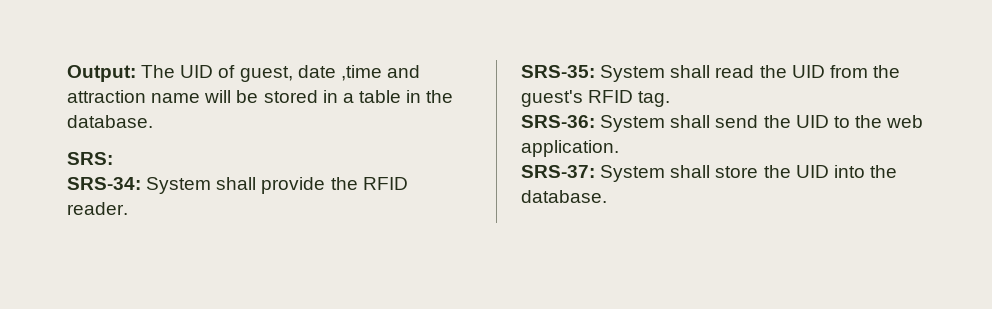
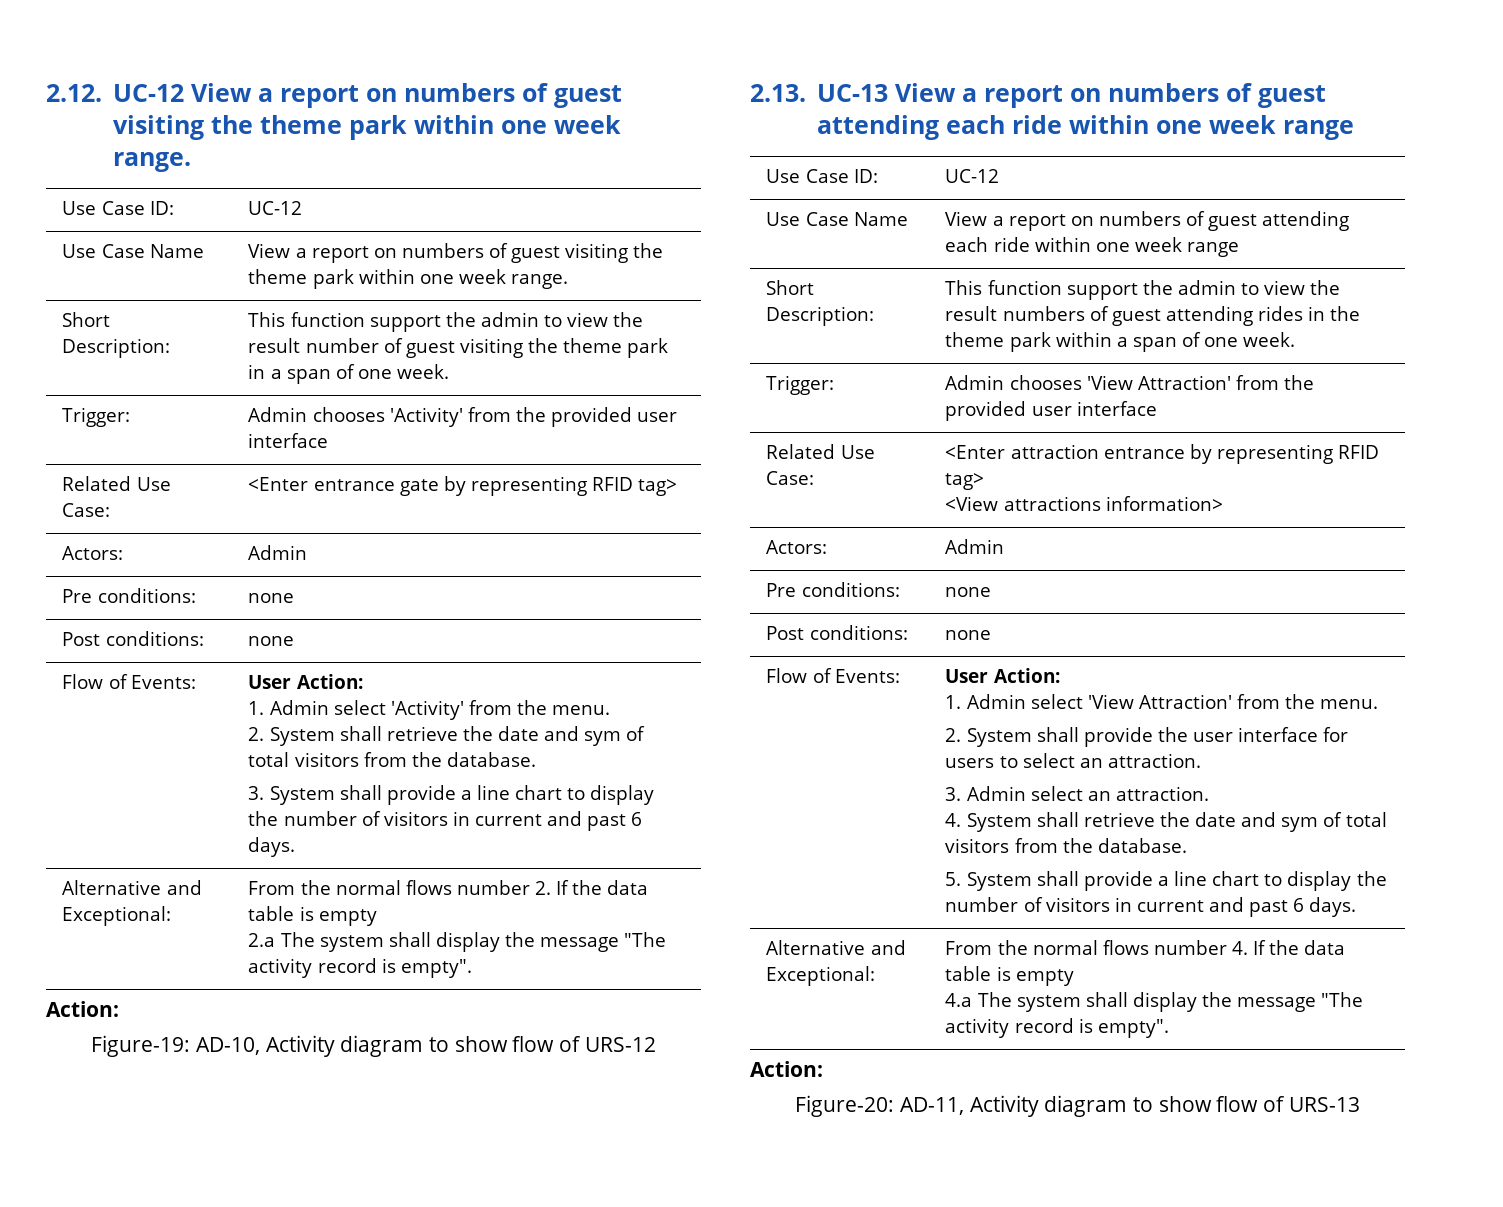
[67,65,420,82] [67,90,454,103] [67,115,153,128] [67,152,113,165] [67,177,408,194] [67,202,128,215] [521,65,900,82] [521,90,671,107] [521,115,924,132] [521,140,619,157] [521,165,897,182] [521,190,607,203] Output: The UID of guest, date ,time and attraction name will be stored in a table in the database. // SRS: // SRS-34: System shall provide the RFID reader. // SRS-35: System shall read the UID from the guest's RFID tag. // SRS-36: System shall send the UID to the web application. // SRS-37: System shall store the UID into the database. -> [46,83,622,108] [112,115,621,140] [112,152,191,172] [62,201,174,215] [248,201,303,215] [62,244,204,258] [248,243,664,263] [248,269,569,289] [62,312,111,327] [62,338,171,358] [248,312,644,332] [248,338,669,358] [248,364,450,384] [62,407,131,427] [248,407,678,427] [248,433,329,448] [62,476,171,491] [62,503,111,517] [248,476,678,496] [62,546,124,560] [248,545,308,560] [62,588,196,603] [248,593,295,603] [62,631,204,646] [248,636,295,646] [62,674,196,689] [248,674,363,689] [248,700,611,720] [248,726,646,746] [248,752,536,767] [248,785,655,805] [248,811,643,831] [248,837,296,857] [62,880,202,895] [62,906,172,926] [248,880,649,895] [248,906,377,926] [248,932,667,952] [248,958,472,978] [46,1001,119,1017] [91,1035,656,1057] [750,83,1326,108] [816,115,1354,140] [766,169,878,183] [945,169,1000,183] [766,212,908,226] [945,211,1350,231] [945,237,1240,257] [766,280,815,295] [766,306,875,326] [945,280,1341,300] [945,306,1361,326] [945,332,1296,352] [766,375,835,395] [945,375,1315,390] [945,401,1157,421] [766,444,875,459] [766,471,815,485] [945,444,1380,464] [945,473,985,490] [945,496,1223,511] [766,540,828,554] [945,539,1005,554] [766,582,900,597] [945,587,992,597] [766,625,908,640] [945,630,992,640] [766,668,900,683] [945,668,1060,683] [945,694,1379,709] [945,727,1349,747] [945,753,1201,768] [945,786,1209,801] [945,812,1387,832] [945,838,1187,853] [945,871,1387,891] [945,897,1357,917] [766,940,906,955] [766,966,876,986] [945,940,1346,955] [945,966,1074,986] [945,992,1364,1012] [945,1018,1169,1038] [750,1061,823,1077] [795,1095,1360,1117] 2.12. UC-12 View a report on numbers of guest visiting the theme park within one week range. // Use Case ID: | UC-12 // Use Case Name | View a report on numbers of guest visiting the theme park within one week range. // Short Description: | This function support the admin to view the result number of guest visiting the theme park in a span of one week. // Trigger: | Admin chooses 'Activity' from the provided user interface // Related Use Case: | <Enter entrance gate by representing RFID tag> // Actors: | Admin // Pre conditions: | none // Post conditions: | none // Flow of Events: | User Action: // 1. Admin select 'Activity' from the menu. // 2. System shall retrieve the date and sym of total visitors from the database. // 3. System shall provide a line chart to display the number of visitors in current and past 6 days. // Alternative and Exceptional: | From the normal flows number 2. If the data table is empty // 2.a The system shall display the message "The activity record is empty". // Action: // Figure-19: AD-10, Activity diagram to show flow of URS-12 // 2.13. UC-13 View a report on numbers of guest attending each ride within one week range // Use Case ID: | UC-12 // Use Case Name | View a report on numbers of guest attending each ride within one week range // Short Description: | This function support the admin to view the result numbers of guest attending rides in the theme park within a span of one week. // Trigger: | Admin chooses 'View Attraction' from the provided user interface // Related Use Case: | <Enter attraction entrance by representing RFID tag> // <View attractions information> // Actors: | Admin // Pre conditions: | none // Post conditions: | none // Flow of Events: | User Action: // 1. Admin select 'View Attraction' from the menu. // 2. System shall provide the user interface for users to select an attraction. // 3. Admin select an attraction. // 4. System shall retrieve the date and sym of total visitors from the database. // 5. System shall provide a line chart to display the number of visitors in current and past 6 days. // Alternative and Exceptional: | From the normal flows number 4. If the data table is empty // 4.a The system shall display the message "The activity record is empty". // Action: // Figure-20: AD-11, Activity diagram to show flow of URS-13

